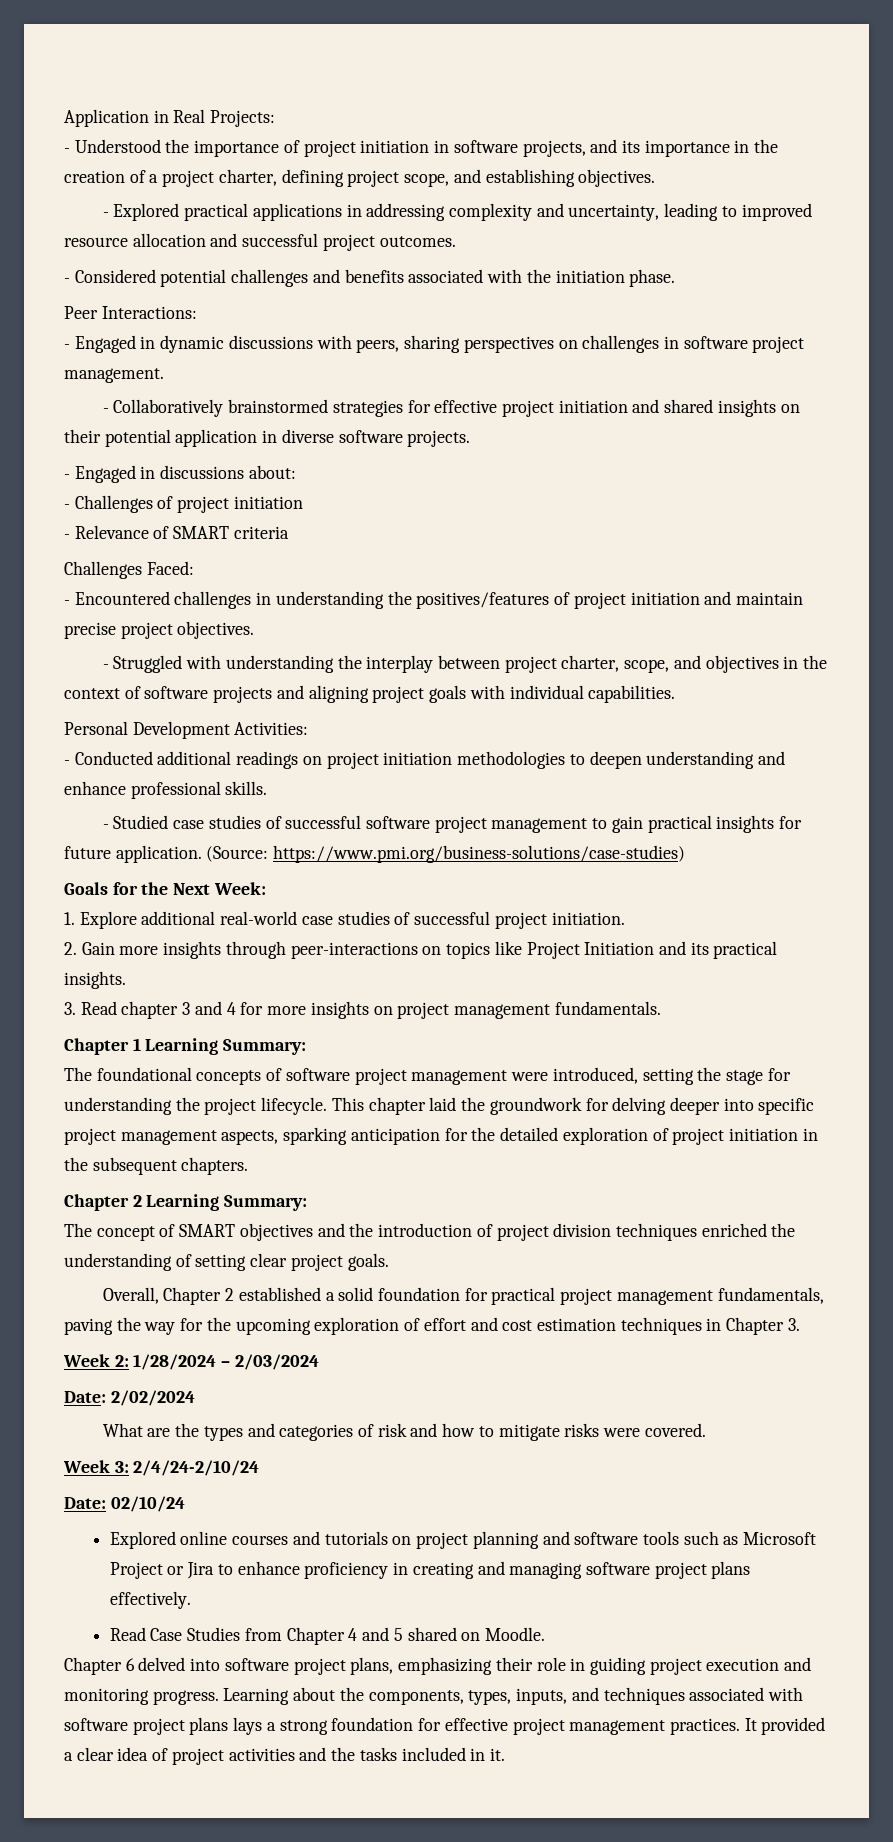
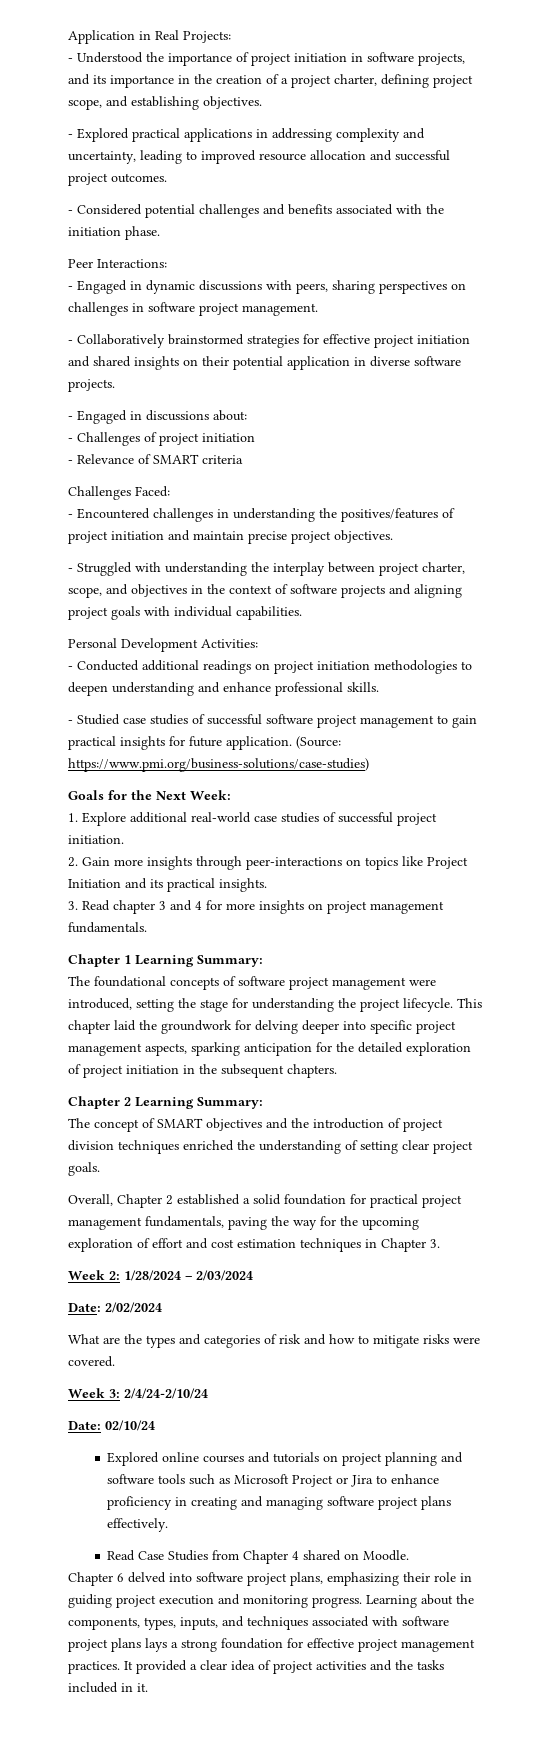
[362,1627,403,1641] and 5 -> (300, 1555) none

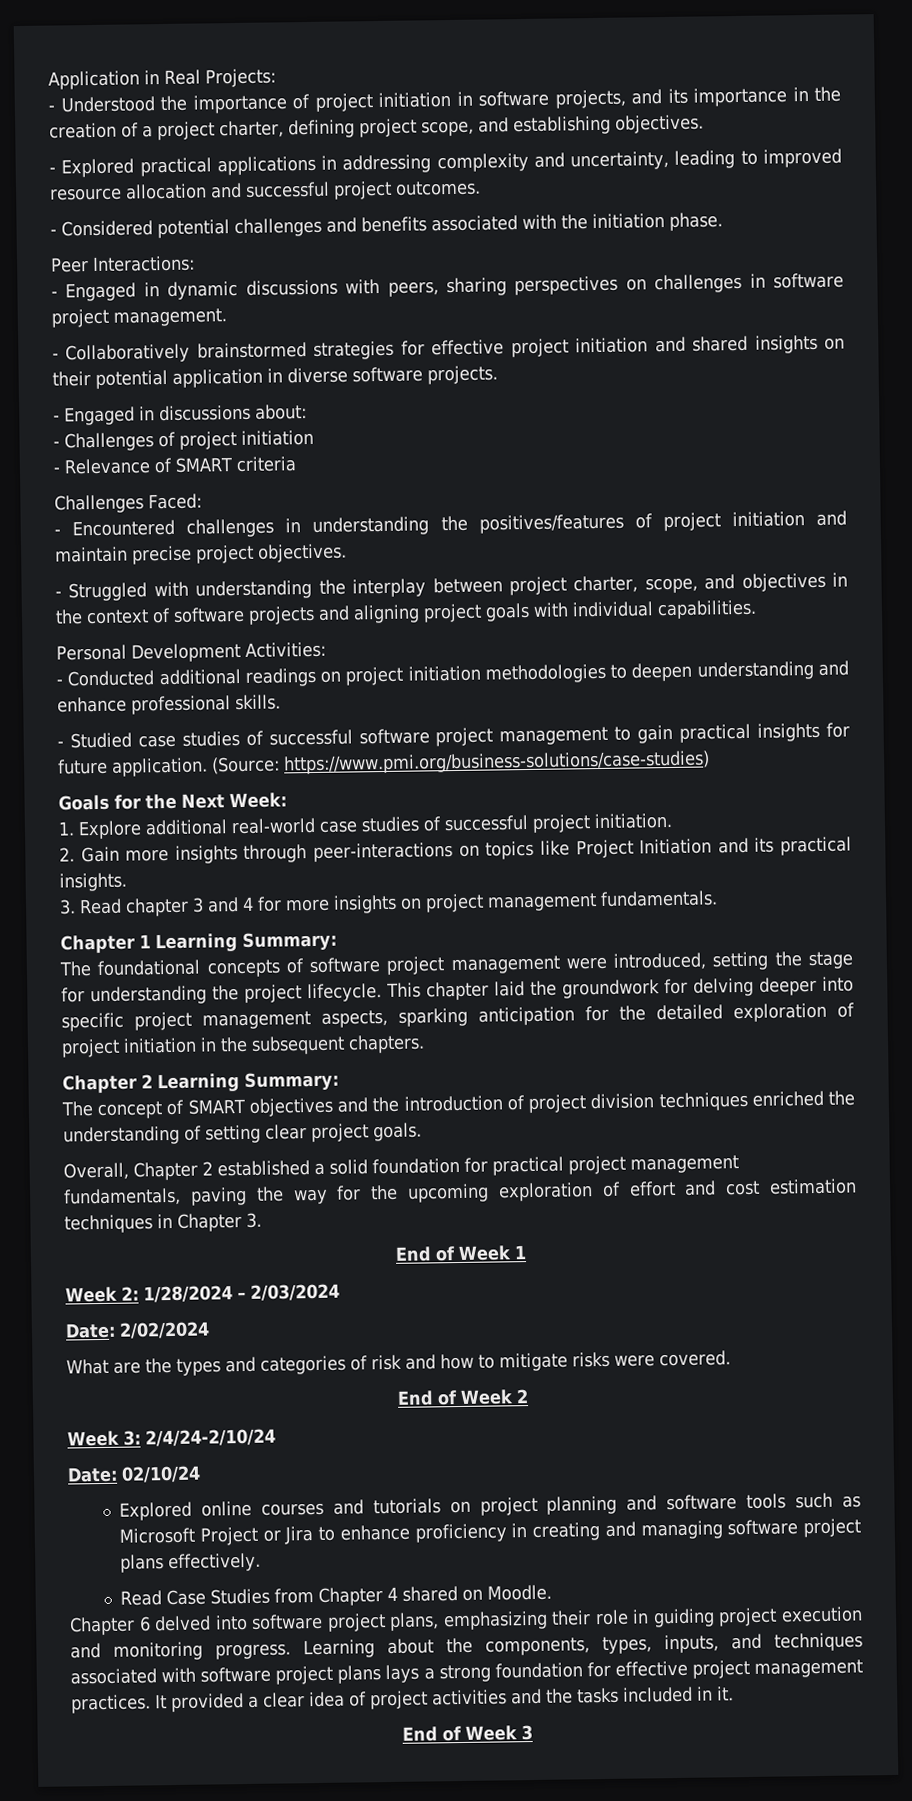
(440, 1243) none -> [395,1245,527,1262] // End of Week 1
(115, 1361) none -> [397,1389,529,1406] // End of Week 2
(148, 1687) none -> [402,1725,533,1742] // End of Week 3

